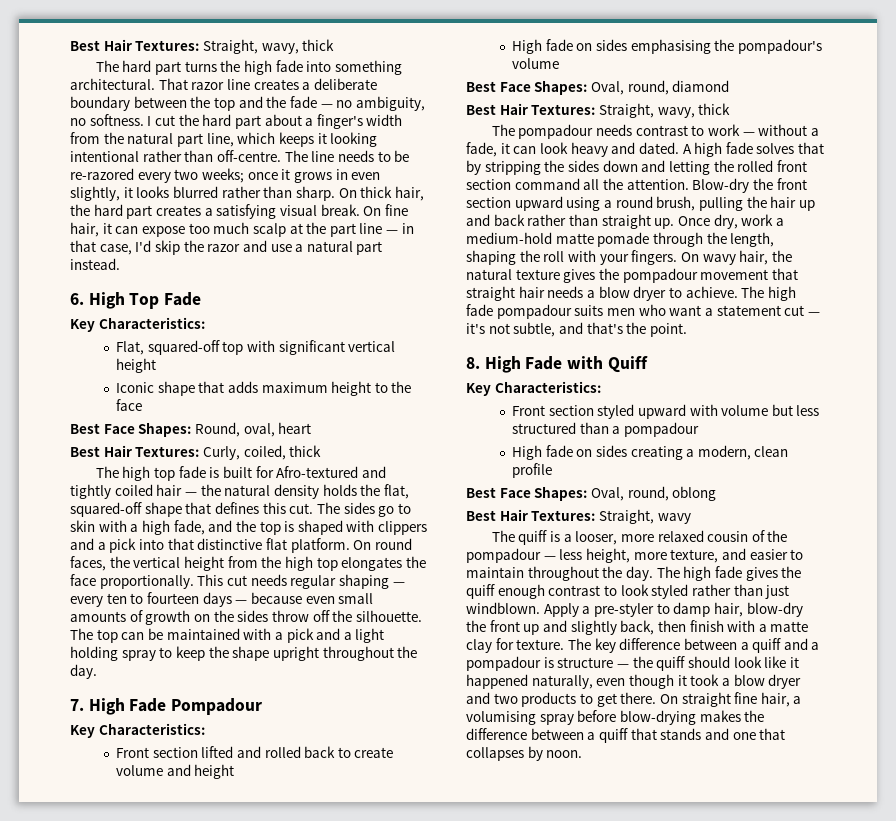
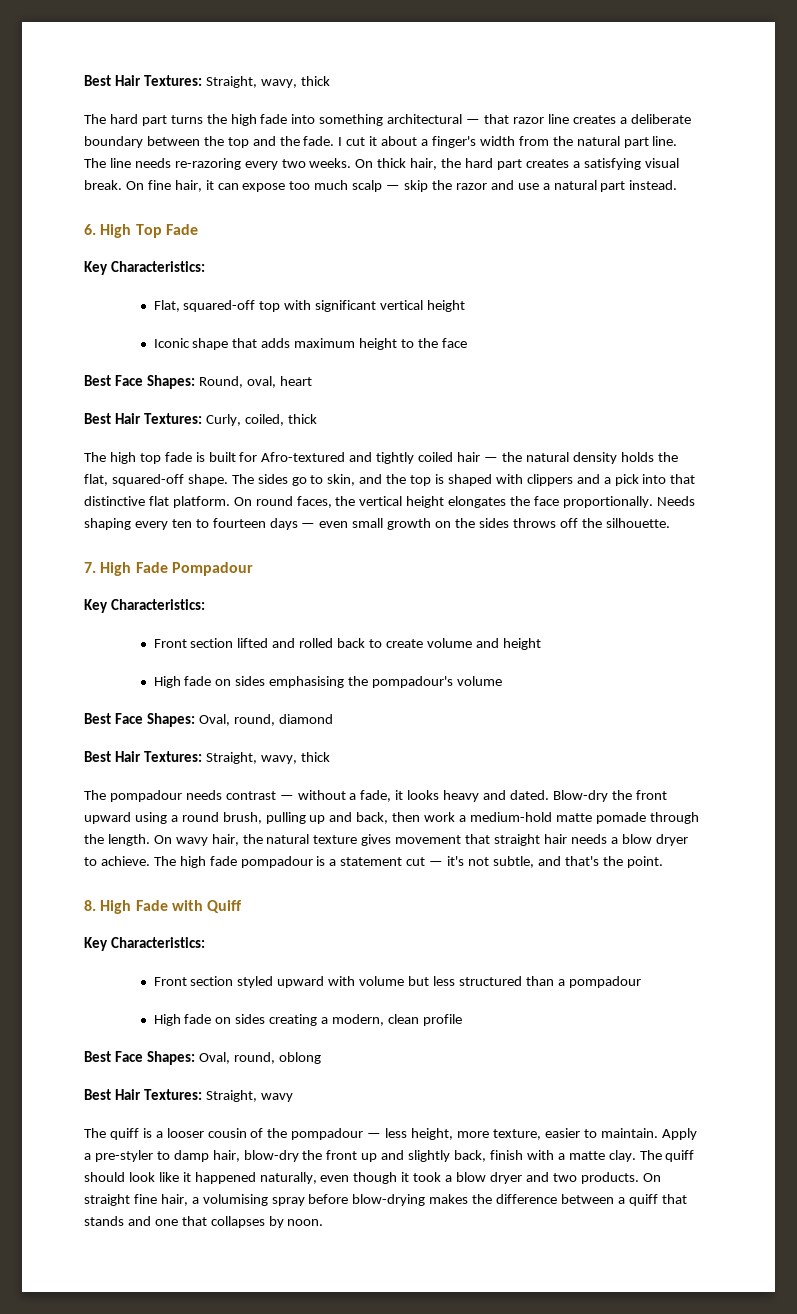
[70,78,188,90] architectural. That -> [387,114,510,124] architectural — that
[289,96,425,111] [70,114,261,129] fade — no ambiguity, no softness. I cut the hard part -> [303,136,378,146] fade. I cut it
[206,132,378,147] [70,150,410,162] [70,168,381,183] [70,186,335,201] line, which keeps it looking intentional rather than off-centre. The line needs to be re-razored every two weeks; once it grows in even slightly, it looks blurred rather than sharp. -> [652,136,678,146] [84,158,352,170] line. The line needs re-razoring every two weeks.
[289,222,414,237] [70,240,152,255] at the part line — in that case, I'd -> [386,185,401,190] —
[144,502,411,517] [70,520,205,535] shape that defines this cut. The sides go to skin with a high fade, -> [187,474,356,486] shape. The sides go to skin,
[227,556,426,571] [70,574,405,589] from the high top elongates the face proportionally. This cut needs regular shaping — -> [448,496,695,508] [84,518,131,530] elongates the face proportionally. Needs shaping
[250,592,302,604] because -> (316, 525) none
[70,610,143,622] amounts of -> (384, 523) none
[271,610,309,622] throw -> [512,518,556,528] throws
[70,628,385,643] [70,646,418,661] [70,664,97,679] The top can be maintained with a pick and a light holding spray to keep the shape upright throughout the day. -> (670, 523) none
[691,124,740,136] to work -> (276, 795) none
[513,142,568,154] can look -> [407,790,440,800] looks
[682,142,825,157] [466,160,807,175] [466,178,689,190] A high fade solves that by stripping the sides down and letting the rolled front section command all the attention. -> (549, 795) none
[466,197,511,208] section -> (667, 795) none
[746,196,815,211] [466,214,738,229] the hair up and back rather than straight up. Once dry, -> [309,812,421,824] up and back, then
[730,232,775,247] [466,250,678,265] length, shaping the roll with your fingers. -> [107,834,150,846] length.
[598,268,698,283] the pompadour -> (392, 840) none
[574,304,702,316] suits men who want -> [316,856,326,866] is
[575,530,704,545] looser, more relaxed -> [166,1128,204,1138] looser
[721,548,746,560] and -> (541, 1134) none
[466,566,802,581] [466,584,790,599] [466,602,540,614] maintain throughout the day. The high fade gives the quiff enough contrast to look styled rather than just windblown. -> [600,1128,658,1138] maintain.
[657,620,686,632] then -> (487, 1156) none
[466,638,820,653] [466,656,653,671] clay for texture. The key difference between a quiff and a pompadour is structure — the -> [608,1150,662,1162] clay. The
[521,692,657,707] products to get there. -> [580,1172,639,1184] products.

